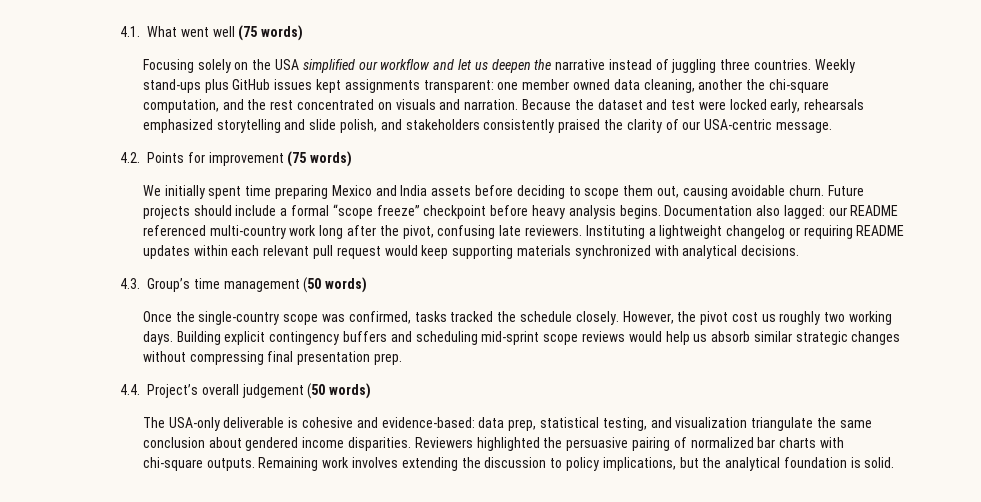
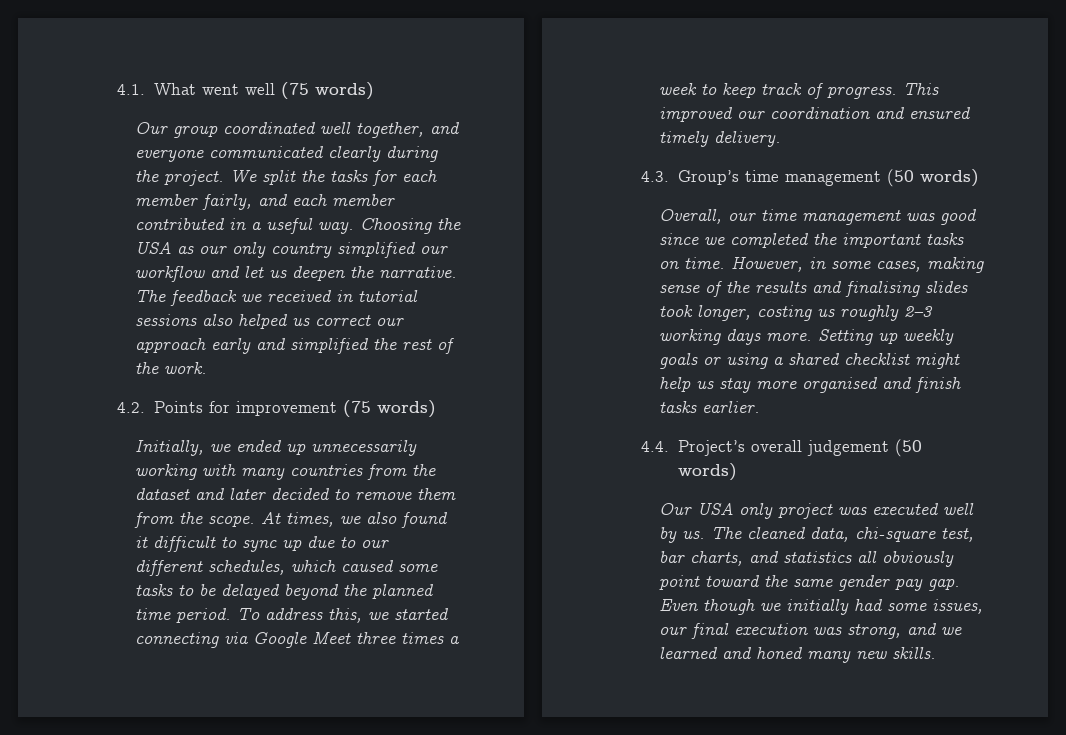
[142,59,300,73] Focusing solely on the USA -> [135,122,461,138] [135,146,439,162] [135,169,439,186] [135,194,396,210] [135,218,462,234] [135,241,333,258] Our group coordinated well together, and everyone communicated clearly during the project. We split the tasks for each member fairly, and each member contributed in a useful way. Choosing the USA as our only country
[555,59,855,73] [142,79,829,93] [142,99,865,113] [142,119,832,133] narrative instead of juggling three countries. Weekly stand-ups plus GitHub issues kept assignments transparent: one member owned data cleaning, another the chi-square computation, and the rest concentrated on visuals and narration. Because the dataset and test were locked early, rehearsals emphasized storytelling and slide polish, and stakeholders consistently praised the clarity of our USA-centric message. -> [379,266,458,278] [135,290,419,306] [135,314,405,329] [135,338,456,354] [135,362,208,374] narrative. The feedback we received in tutorial sessions also helped us correct our approach early and simplified the rest of the work.
[142,185,864,199] [142,204,899,219] [142,225,905,239] [142,245,800,259] We initially spent time preparing Mexico and India assets before deciding to scope them out, causing avoidable churn. Future projects should include a formal “scope freeze” checkpoint before heavy analysis begins. Documentation also lagged: our README referenced multi-country work long after the pivot, confusing late reviewers. Instituting a lightweight changelog or requiring README updates within each relevant pull request would keep supporting materials synchronized with analytical decisions. -> [135,440,418,456] [135,464,437,480] [135,488,457,500] [134,512,449,528] [135,536,390,552] [135,560,439,576] [135,584,435,600] [135,608,450,623] [135,631,461,648] [659,83,940,99] [659,107,972,122] [659,131,782,147] Initially, we ended up unnecessarily working with many countries from the dataset and later decided to remove them from the scope. At times, we also found it difficult to sync up due to our different schedules, which caused some tasks to be delayed beyond the planned time period. To address this, we started connecting via Google Meet three times a week to keep track of progress. This improved our coordination and ensured timely delivery.
[142,311,892,325] [142,331,901,345] [142,351,403,365] Once the single-country scope was confirmed, tasks tracked the schedule closely. However, the pivot cost us roughly two working days. Building explicit contingency buffers and scheduling mid-sprint scope reviews would help us absorb similar strategic changes without compressing final presentation prep. -> [659,209,978,225] [659,233,965,248] [659,256,985,273] [659,281,969,297] [659,305,934,321] [659,329,955,345] [659,353,961,369] [659,377,963,393] [659,401,761,413] Overall, our time management was good since we completed the important tasks on time. However, in some cases, making sense of the results and finalising slides took longer, costing us roughly 2–3 working days more. Setting up weekly goals or using a shared checklist might help us stay more organised and finish tasks earlier.
[142,417,872,431] [142,437,844,451] [142,457,895,471] The USA-only deliverable is cohesive and evidence-based: data prep, statistical testing, and visualization triangulate the same conclusion about gendered income disparities. Reviewers highlighted the persuasive pairing of normalized bar charts with chi-square outputs. Remaining work involves extending the discussion to policy implications, but the analytical foundation is solid. -> [659,502,975,519] [659,527,975,543] [659,551,955,567] [659,575,961,591] [659,599,984,615] [659,623,963,639] [659,647,937,663] Our USA only project was executed well by us. The cleaned data, chi-square test, bar charts, and statistics all obviously point toward the same gender pay gap. Even though we initially had some issues, our final execution was strong, and we learned and honed many new skills.

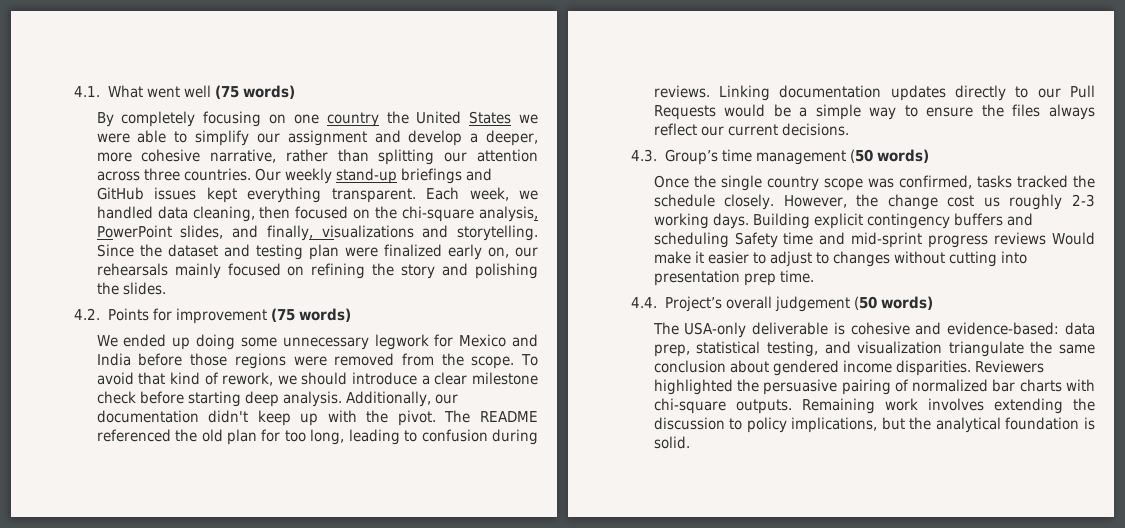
[135,122,461,138] [135,146,439,162] [135,169,439,186] [135,194,396,210] [135,218,462,234] [135,241,449,258] [135,266,458,282] [135,290,419,306] [135,314,405,329] [135,338,456,354] [135,362,208,374] Our group coordinated well together, and everyone communicated clearly during the project. We split the tasks for each member fairly, and each member contributed in a useful way. Choosing the USA as our only country simplified our workflow and let us deepen the narrative. The feedback we received in tutorial sessions also helped us correct our approach early and simplified the rest of the work. -> [96,111,538,127] [96,130,538,146] [96,149,538,165] [96,168,493,184] [96,187,538,203] [96,206,538,222] [96,225,538,241] [96,244,538,260] [96,263,538,279] [96,282,166,295] By completely focusing on one country the United States we were able to simplify our assignment and develop a deeper, more cohesive narrative, rather than splitting our attention across three countries. Our weekly stand-up briefings and GitHub issues kept everything transparent. Each week, we handled data cleaning, then focused on the chi-square analysis, PowerPoint slides, and finally, visualizations and storytelling. Since the dataset and testing plan were finalized early on, our rehearsals mainly focused on refining the story and polishing the slides.
[135,440,418,456] [135,464,437,480] [135,488,457,500] [134,512,449,528] [135,536,390,552] [135,560,439,576] [135,584,435,600] [135,608,450,623] [135,631,461,648] [659,83,940,99] [659,107,972,122] [659,131,782,147] Initially, we ended up unnecessarily working with many countries from the dataset and later decided to remove them from the scope. At times, we also found it difficult to sync up due to our different schedules, which caused some tasks to be delayed beyond the planned time period. To address this, we started connecting via Google Meet three times a week to keep track of progress. This improved our coordination and ensured timely delivery. -> [96,334,538,350] [96,353,539,369] [96,372,538,386] [96,391,458,407] [96,410,538,426] [96,429,539,445] [653,85,1095,101] [653,104,1095,120] [653,123,849,136] We ended up doing some unnecessary legwork for Mexico and India before those regions were removed from the scope. To avoid that kind of rework, we should introduce a clear milestone check before starting deep analysis. Additionally, our documentation didn't keep up with the pivot. The README referenced the old plan for too long, leading to confusion during reviews. Linking documentation updates directly to our Pull Requests would be a simple way to ensure the files always reflect our current decisions.
[659,209,978,225] [659,233,965,248] [659,256,985,273] [659,281,969,297] [659,305,934,321] [659,329,955,345] [659,353,961,369] [659,377,963,393] [659,401,761,413] Overall, our time management was good since we completed the important tasks on time. However, in some cases, making sense of the results and finalising slides took longer, costing us roughly 2–3 working days more. Setting up weekly goals or using a shared checklist might help us stay more organised and finish tasks earlier. -> [653,175,1095,191] [653,194,1095,210] [653,213,1033,229] [653,232,1096,248] [653,251,1028,267] [653,270,814,286] Once the single country scope was confirmed, tasks tracked the schedule closely. However, the change cost us roughly 2-3 working days. Building explicit contingency buffers and scheduling Safety time and mid-sprint progress reviews Would make it easier to adjust to changes without cutting into presentation prep time.
[659,502,975,519] [659,527,975,543] [659,551,955,567] [659,575,961,591] [659,599,984,615] [659,623,963,639] [659,647,937,663] Our USA only project was executed well by us. The cleaned data, chi-square test, bar charts, and statistics all obviously point toward the same gender pay gap. Even though we initially had some issues, our final execution was strong, and we learned and honed many new skills. -> [652,322,1095,338] [653,341,1095,357] [653,360,1044,376] [653,379,1095,395] [653,398,1095,414] [653,417,1095,433] [653,436,690,449] The USA-only deliverable is cohesive and evidence-based: data prep, statistical testing, and visualization triangulate the same conclusion about gendered income disparities. Reviewers highlighted the persuasive pairing of normalized bar charts with chi-square outputs. Remaining work involves extending the discussion to policy implications, but the analytical foundation is solid.

